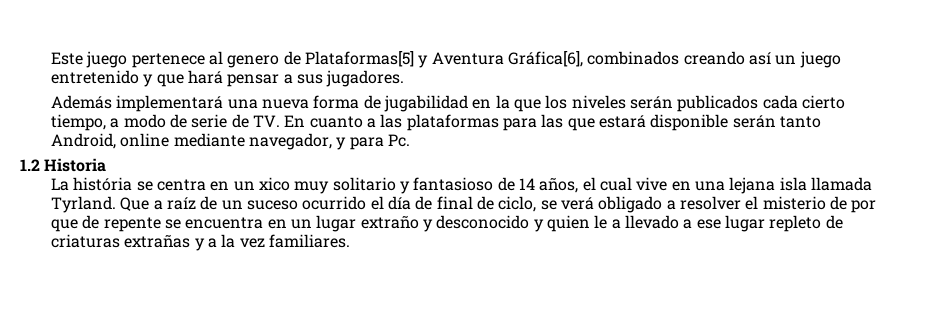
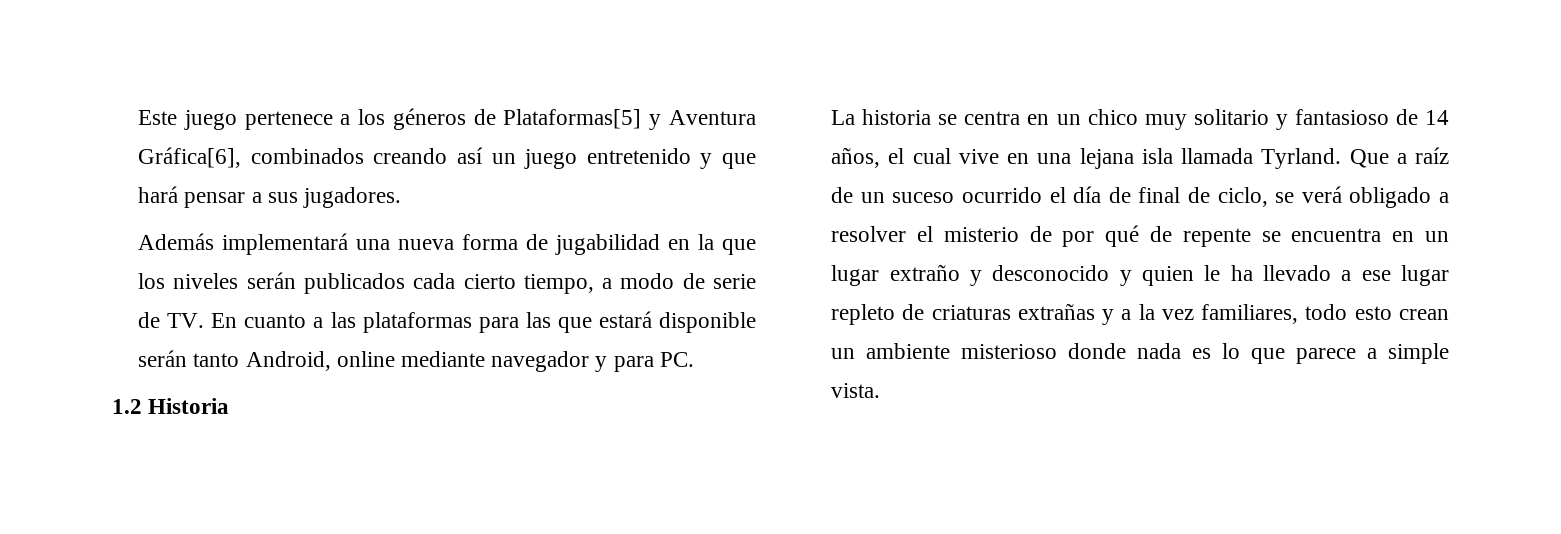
[209,51,280,68] al genero -> [340,108,466,130] a los géneros
[249,133,333,150] navegador, -> [491,351,590,372] navegador
[388,134,411,147] Pc. -> [659,352,694,367] PC.
[73,177,133,191] história -> [862,109,932,125] historia
[259,177,291,191] xico -> [1087,109,1138,125] chico
[51,219,79,232] que -> [1105,225,1140,247] qué
[611,219,621,229] a -> [1230,265,1253,281] ha
[269,234,351,248] familiares. -> [1201,304,1449,324] [831,343,1449,364] [831,383,881,398] familiares, todo esto crean un ambiente misterioso donde nada es lo que parece a simple vista.

